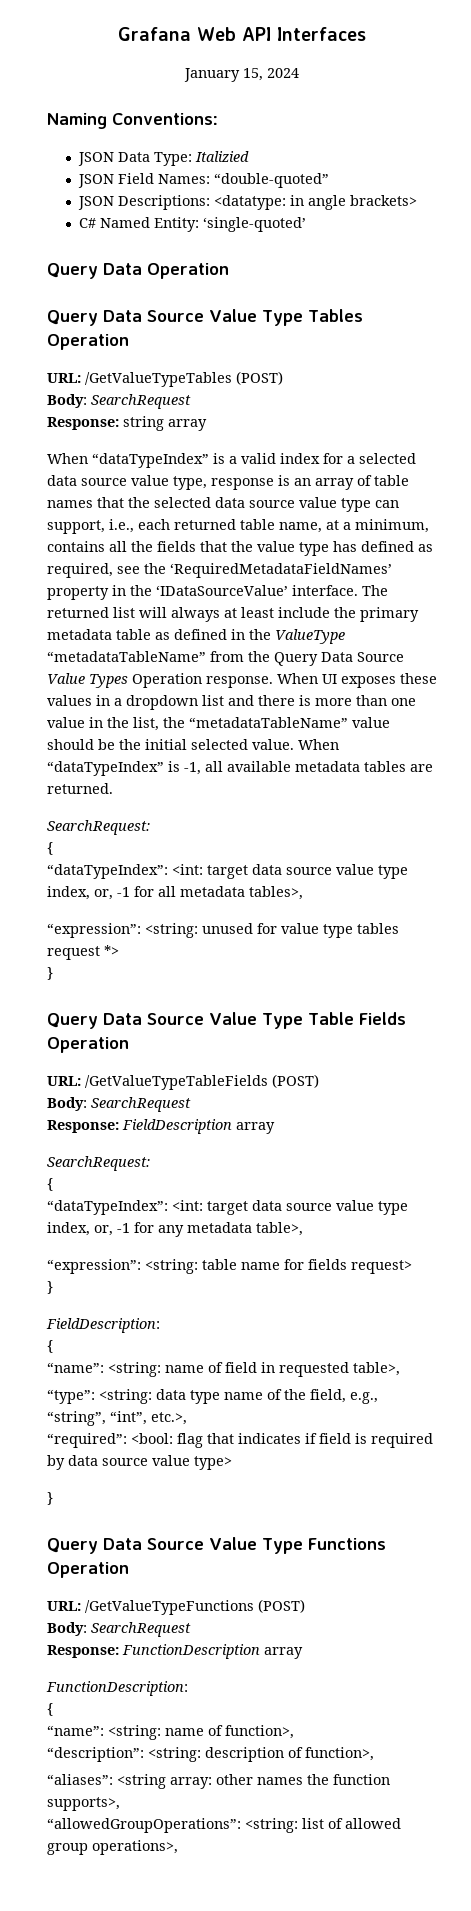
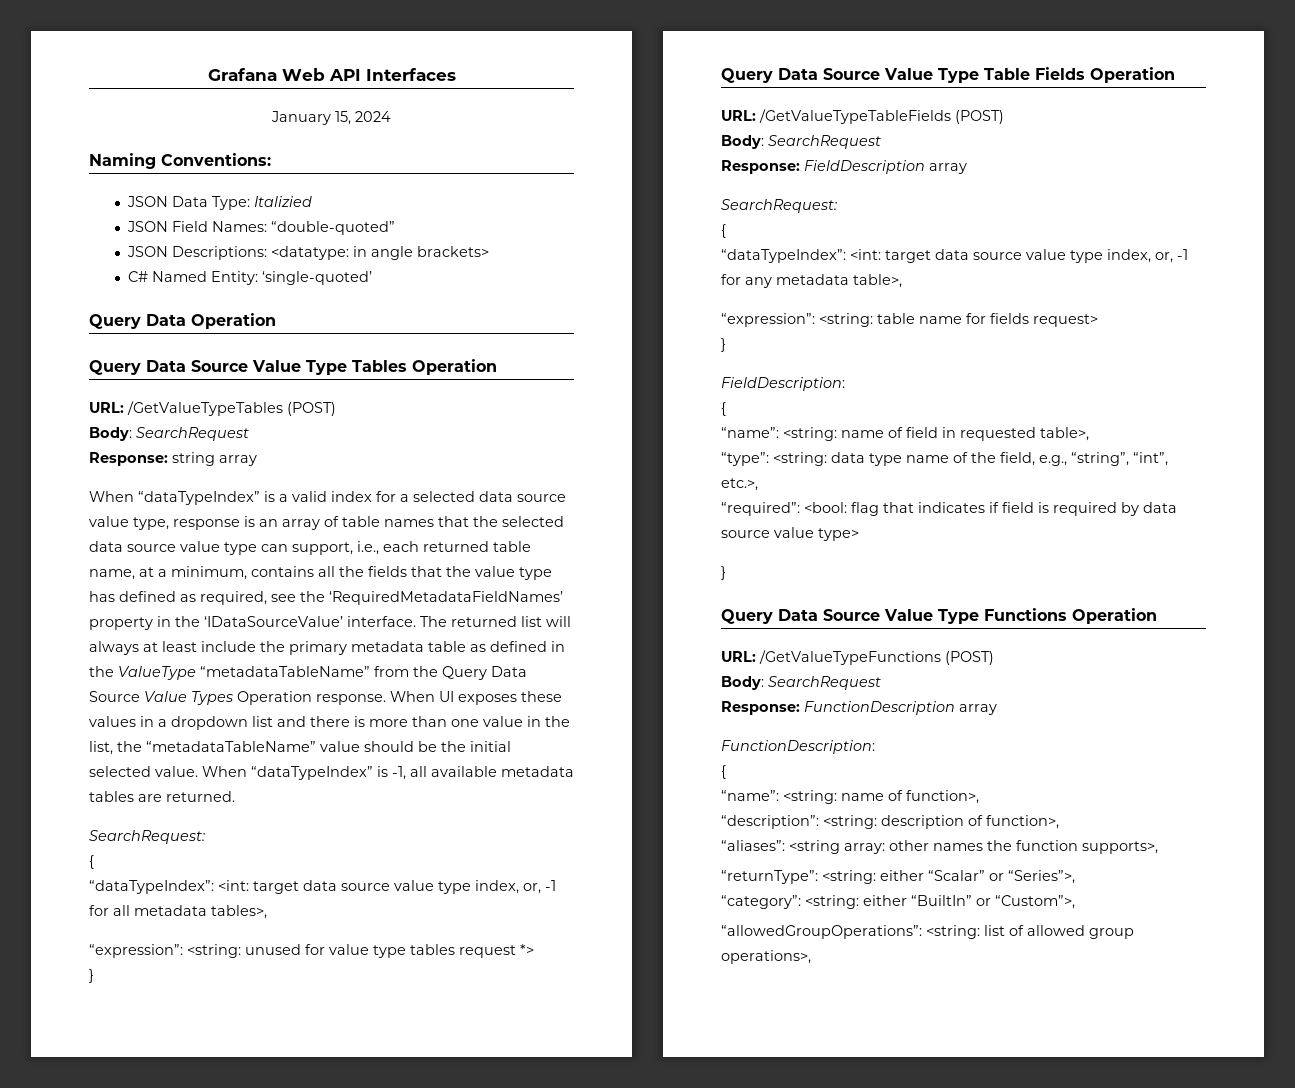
(120, 1804) none -> [721,870,1075,884] [721,895,1075,909] // “returnType”: <string: either “Scalar” or “Series”>, // “category”: <string: either “BuiltIn” or “Custom”>,

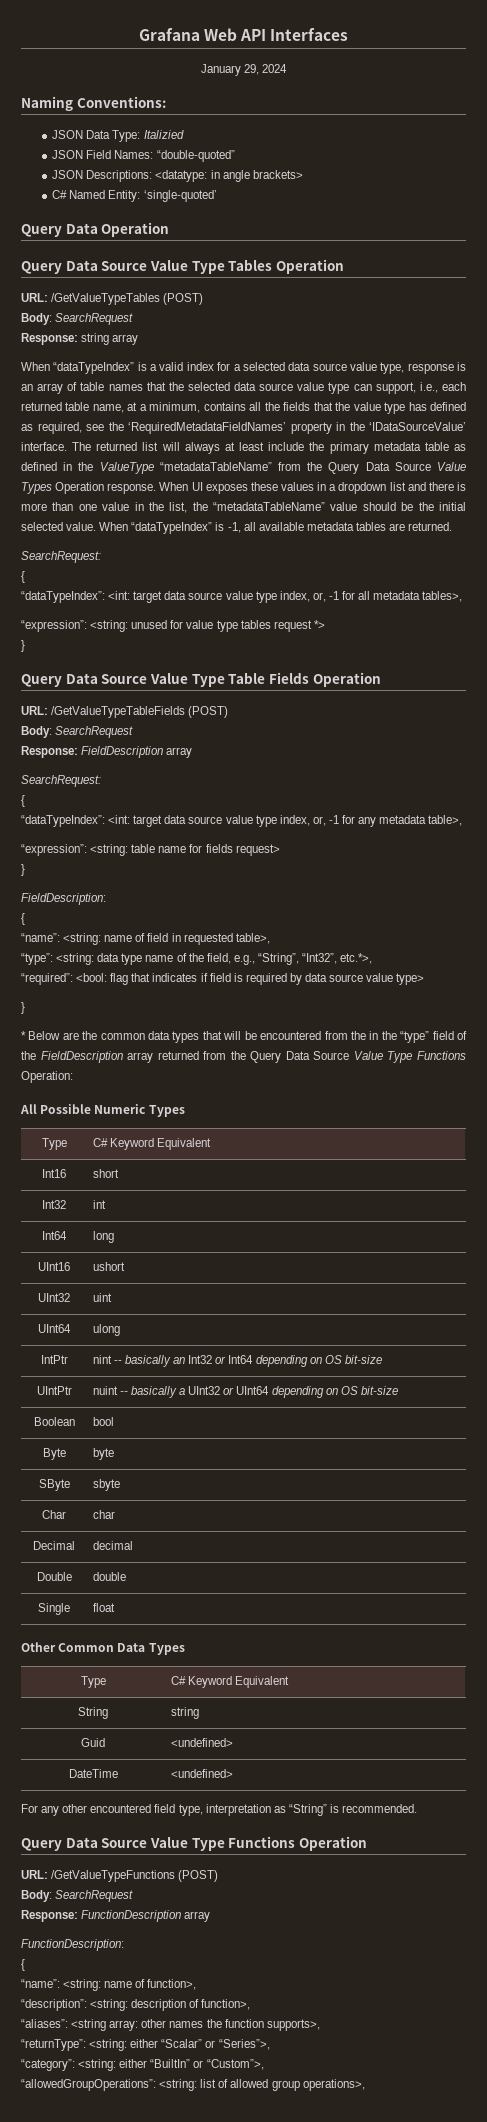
[335,111,351,125] 15, -> [243,64,259,75] 29,
[1071,452,1168,466] [721,478,758,491] “string”, “int”, etc.>, -> [257,953,373,965] “String”, “Int32”, etc.*>,
(726, 573) none -> [21,1031,468,1043] [21,1051,467,1063] [21,1071,73,1083] [20,1104,185,1117] [41,1138,67,1150] [92,1138,212,1150] [42,1169,66,1178] [92,1169,119,1178] [42,1200,66,1209] [92,1200,106,1209] [42,1231,67,1240] [92,1231,114,1243] [38,1262,70,1271] [92,1262,125,1271] [38,1293,70,1302] [92,1293,112,1302] [38,1324,71,1333] [92,1324,120,1336] [40,1355,68,1364] [92,1355,382,1367] [36,1386,72,1395] [92,1386,398,1398] [33,1417,75,1426] [92,1417,114,1426] [42,1448,66,1460] [92,1448,114,1460] [38,1479,70,1491] [92,1479,120,1491] [42,1510,66,1519] [92,1510,115,1519] [33,1541,75,1550] [92,1541,133,1550] [36,1572,72,1581] [92,1572,126,1581] [38,1603,70,1615] [92,1603,115,1612] [21,1642,185,1655] [80,1676,106,1688] [170,1676,290,1688] [78,1707,108,1719] [170,1707,199,1719] [81,1738,105,1747] [170,1738,233,1747] [68,1769,118,1778] [170,1769,233,1778] [21,1804,418,1816] // * Below are the common data types that will be encountered from the in the “type” field of the FieldDescription array returned from the Query Data Source Value Type Functions Operation: // All Possible Numeric Types // Type | C# Keyword Equivalent // Int16 | short // Int32 | int // Int64 | long // UInt16 | ushort // UInt32 | uint // UInt64 | ulong // IntPtr | nint -- basically an Int32 or Int64 depending on OS bit-size // UIntPtr | nuint -- basically a UInt32 or UInt64 depending on OS bit-size // Boolean | bool // Byte | byte // SByte | sbyte // Char | char // Decimal | decimal // Double | double // Single | float // Other Common Data Types // Type | C# Keyword Equivalent // String | string // Guid | <undefined> // DateTime | <undefined> // For any other encountered field type, interpretation as “String” is recommended.

